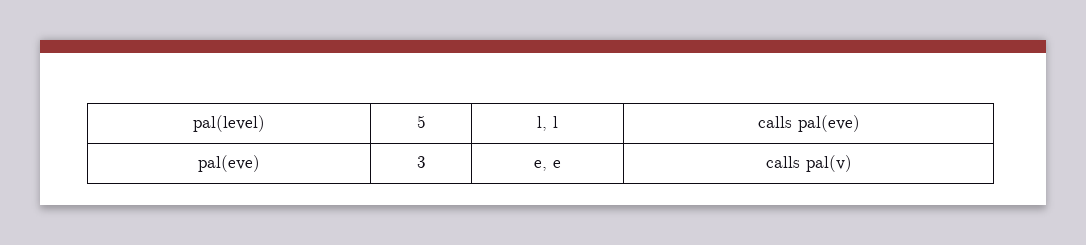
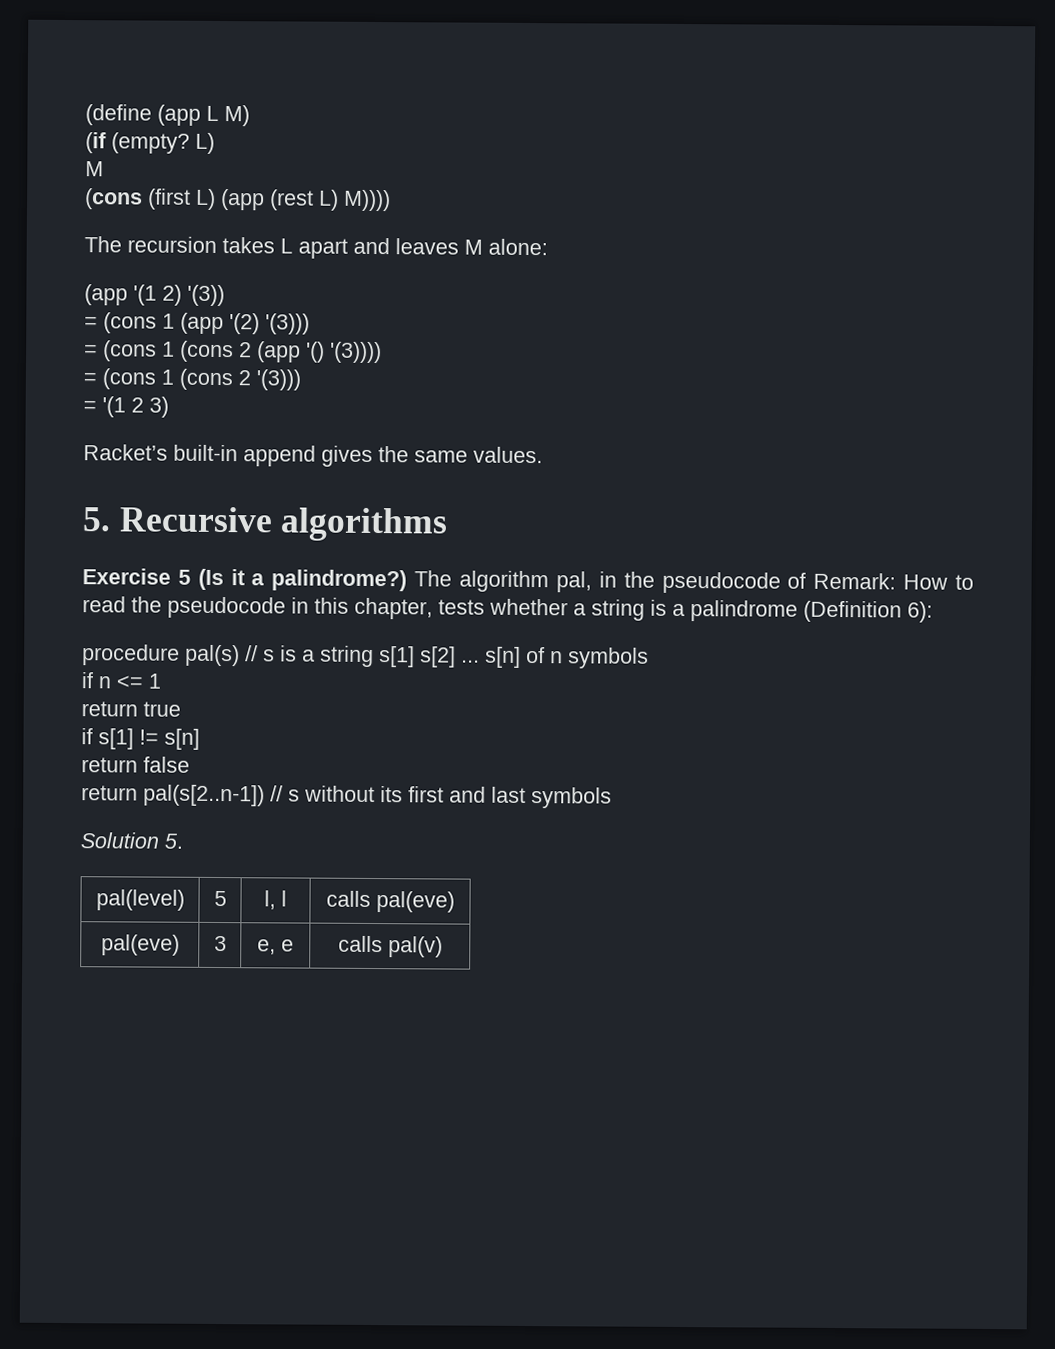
(193, 123) none -> [85,104,250,127] [85,132,215,154] [85,161,104,177] [84,188,391,212] [84,236,548,259] [84,284,225,307] [84,312,310,335] [84,340,382,364] [83,368,301,391] [83,396,169,418] [83,444,543,467] [82,506,449,542] [82,568,975,594] [82,596,933,623] [82,644,649,669] [81,672,161,689] [81,701,181,717] [81,728,200,750] [81,756,190,773] [81,784,612,809] [80,832,183,849] (define (app L M) // (if (empty? L) // M // (cons (first L) (app (rest L) M)))) // The recursion takes L apart and leaves M alone: // (app '(1 2) '(3)) // = (cons 1 (app '(2) '(3))) // = (cons 1 (cons 2 (app '() '(3)))) // = (cons 1 (cons 2 '(3))) // = '(1 2 3) // Racket’s built-in append gives the same values. // 5. Recursive algorithms // Exercise 5 (Is it a palindrome?) The algorithm pal, in the pseudocode of Remark: How to read the pseudocode in this chapter, tests whether a string is a palindrome (Definition 6): // procedure pal(s) // s is a string s[1] s[2] ... s[n] of n symbols // if n <= 1 // return true // if s[1] != s[n] // return false // return pal(s[2..n-1]) // s without its first and last symbols // Solution 5. //

